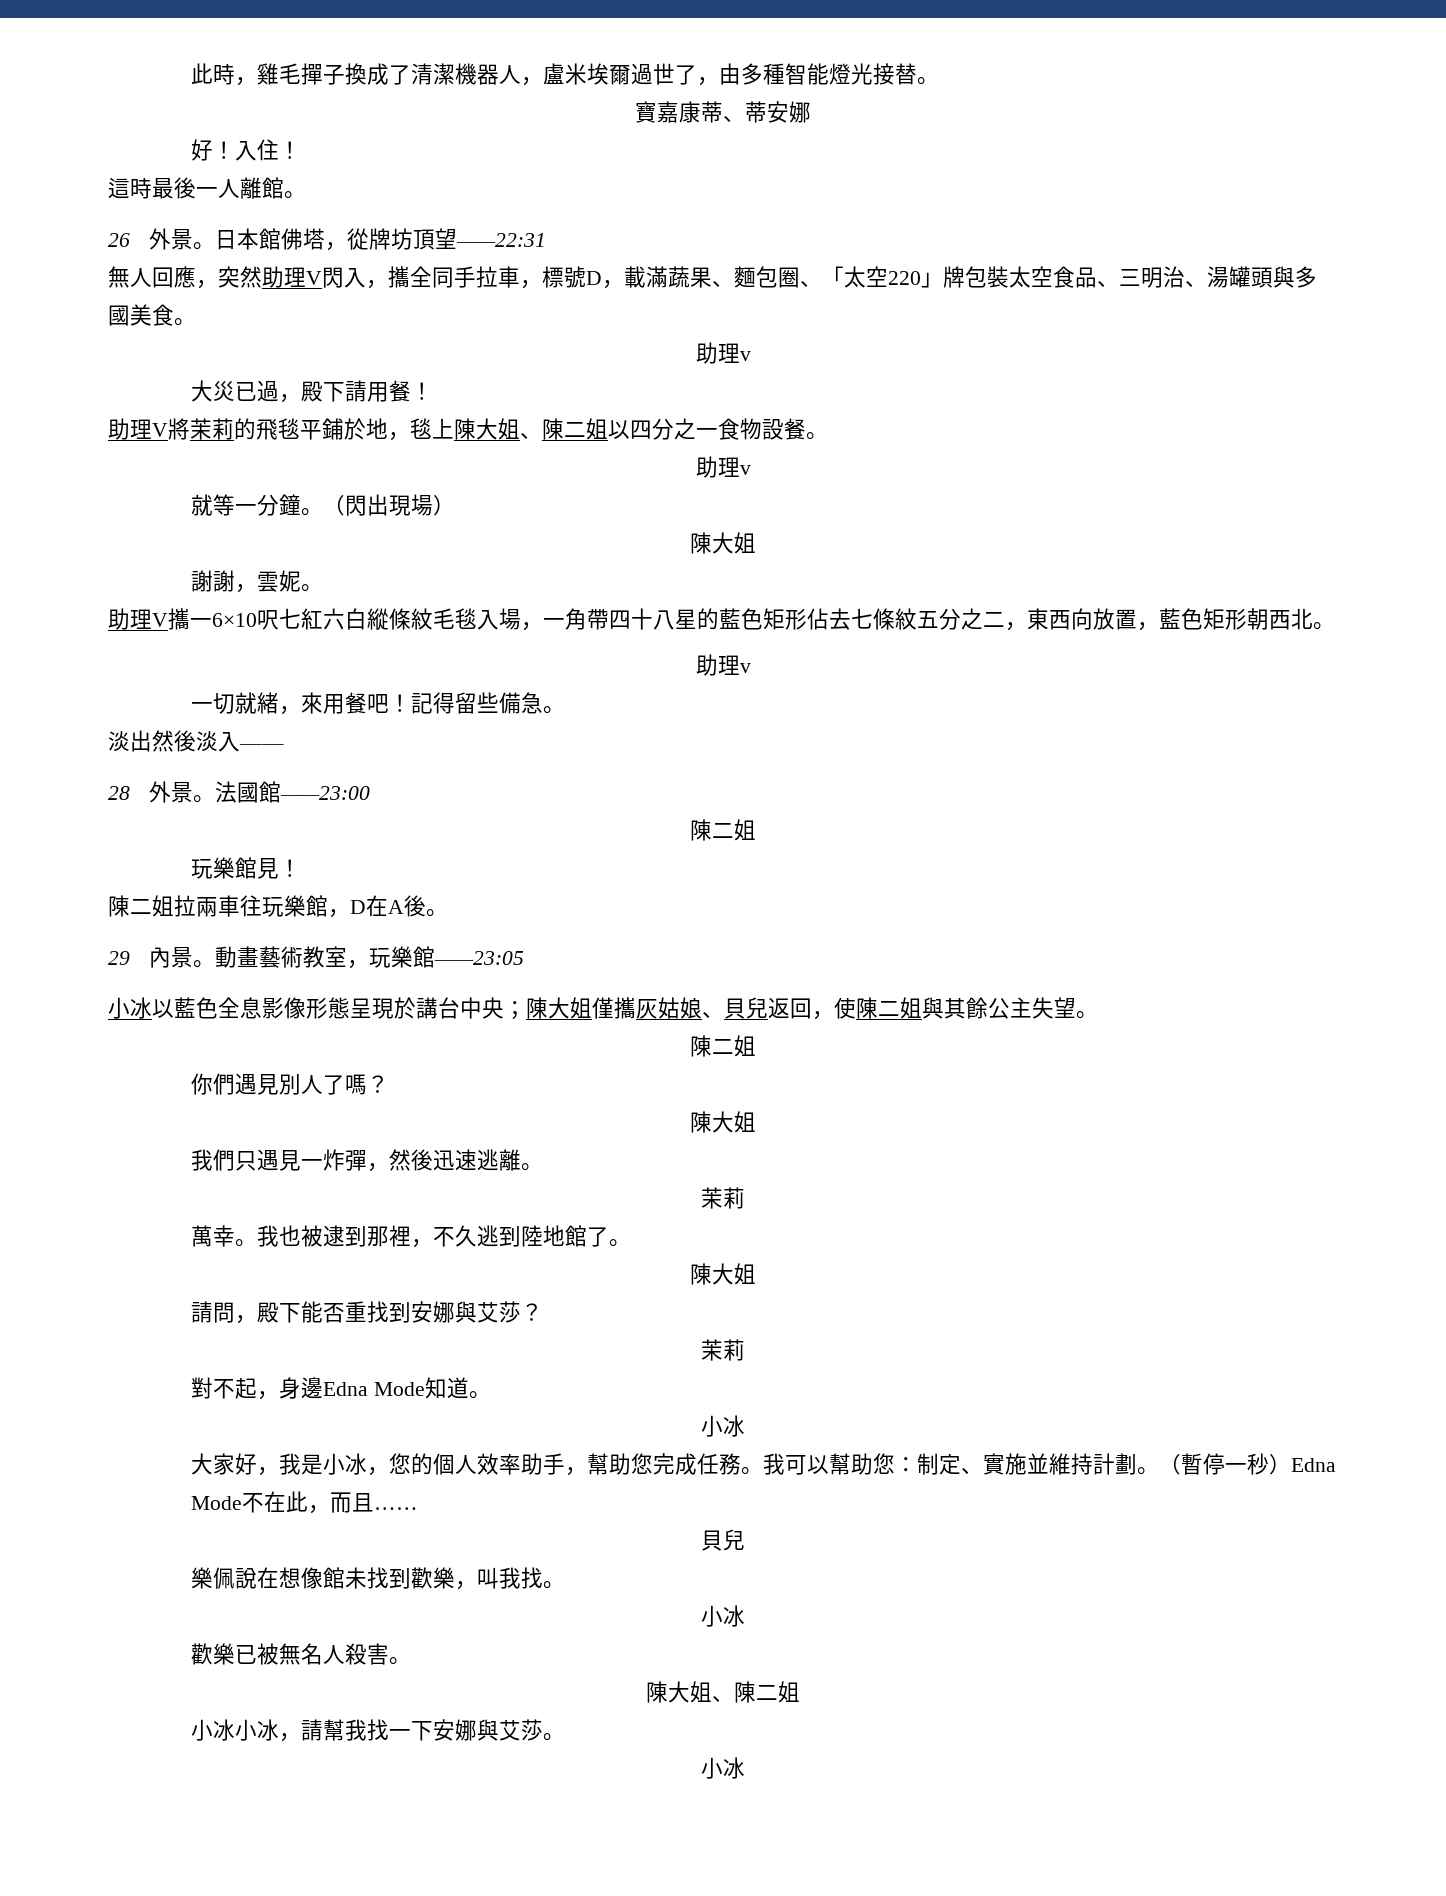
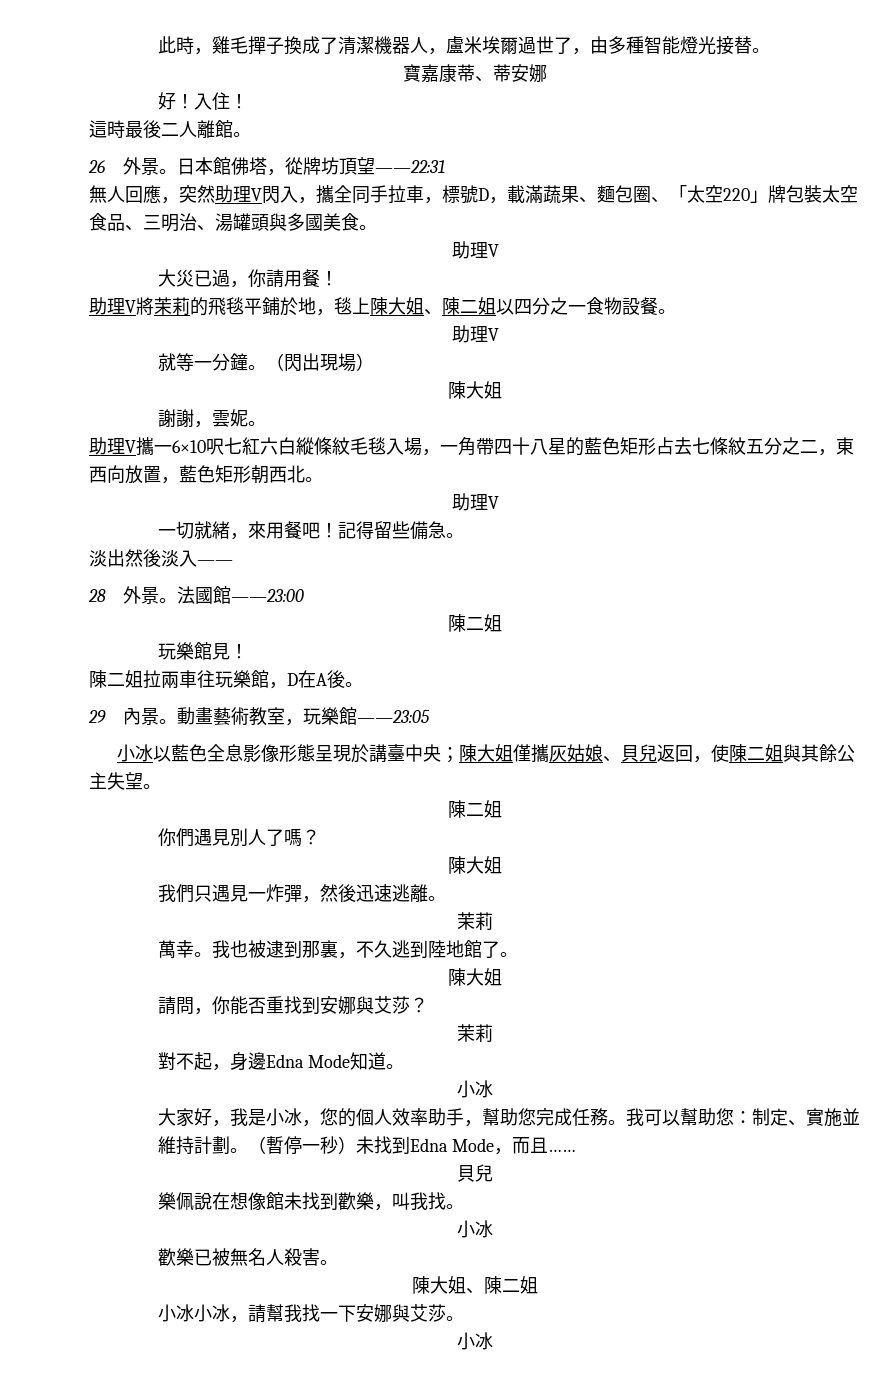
[196,187,218,196] 一 -> [161,123,179,136] 二
[739,351,751,361] v -> [487,244,499,257] V
[300,381,345,402] 殿下 -> [247,269,266,287] 你
[739,465,751,475] v -> [487,328,499,341] V
[807,608,829,630] 佔 -> [656,437,674,455] 占
[739,663,751,673] v -> [487,496,499,509] V
[438,997,460,1019] 台 -> [386,744,405,761] 臺
[388,1225,411,1247] 裡 -> [319,940,338,958] 裏
[256,1302,301,1323] 殿下 -> [211,996,230,1014] 你
[1290,1458,1336,1472] [190,1491,308,1513] Edna Mode不在此 -> [355,1136,494,1154] 未找到Edna Mode

